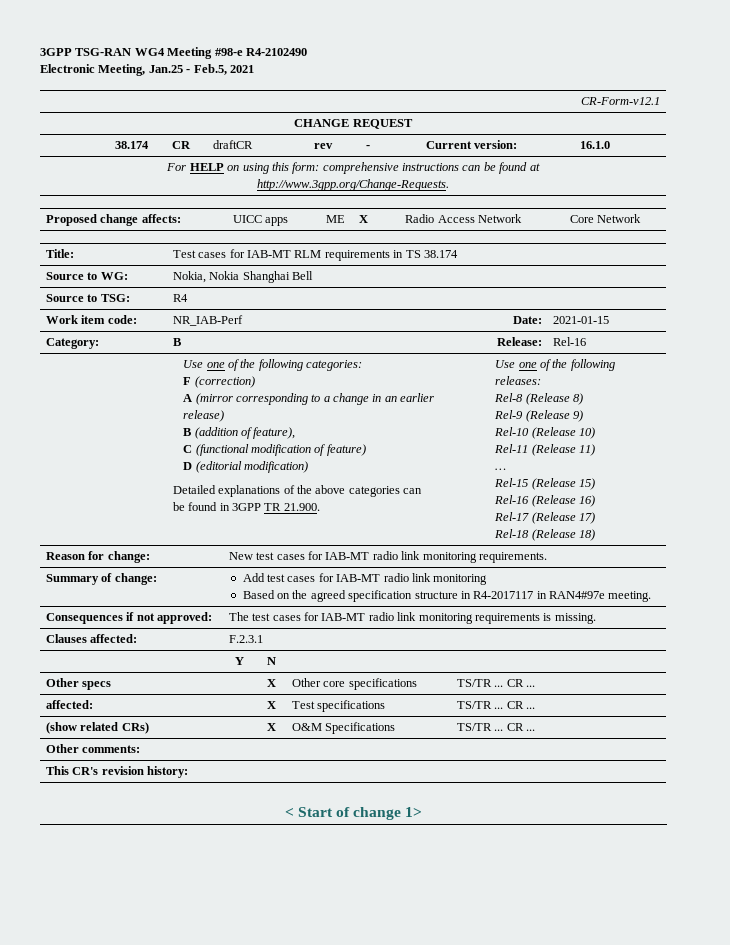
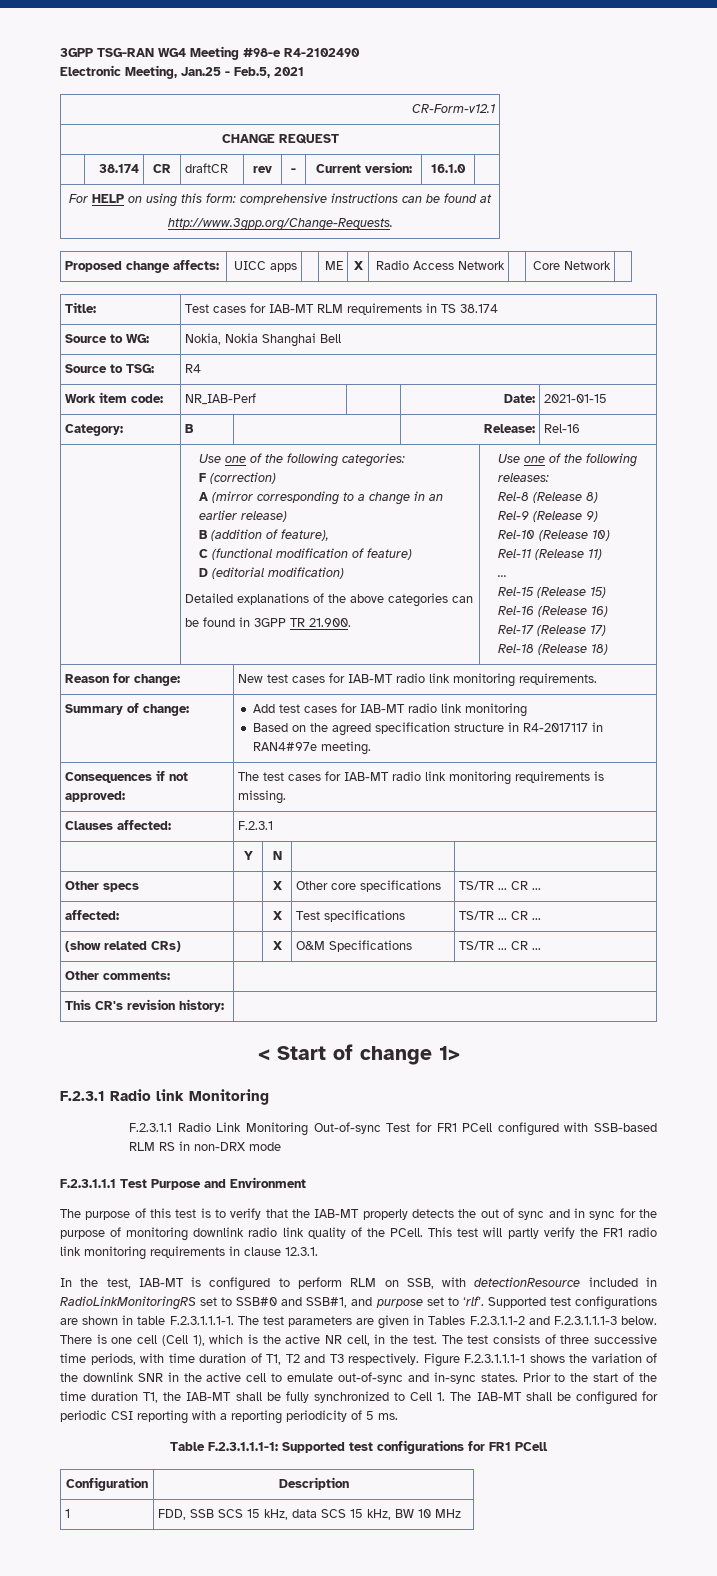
(423, 812) none -> [60,1089,269,1105] [129,1122,657,1136] [129,1141,282,1151] [60,1177,306,1190] [60,1208,657,1220] [60,1227,658,1241] [60,1246,318,1260] [60,1277,657,1291] [60,1296,658,1310] [60,1315,657,1329] [60,1334,657,1346] [60,1353,657,1367] [60,1372,658,1384] [60,1391,659,1405] [60,1410,398,1424] [170,1440,548,1454] [66,1477,148,1491] [278,1477,349,1490] [65,1509,71,1518] [158,1509,462,1520] // F.2.3.1 Radio link Monitoring // F.2.3.1.1 Radio Link Monitoring Out-of-sync Test for FR1 PCell configured with SSB-based RLM RS in non-DRX mode // F.2.3.1.1.1 Test Purpose and Environment // The purpose of this test is to verify that the IAB-MT properly detects the out of sync and in sync for the purpose of monitoring downlink radio link quality of the PCell. This test will partly verify the FR1 radio link monitoring requirements in clause 12.3.1. // In the test, IAB-MT is configured to perform RLM on SSB, with detectionResource included in RadioLinkMonitoringRS set to SSB#0 and SSB#1, and purpose set to ‘rlf’. Supported test configurations are shown in table F.2.3.1.1.1-1. The test parameters are given in Tables F.2.3.1.1-2 and F.2.3.1.1.1-3 below. There is one cell (Cell 1), which is the active NR cell, in the test. The test consists of three successive time periods, with time duration of T1, T2 and T3 respectively. Figure F.2.3.1.1.1-1 shows the variation of the downlink SNR in the active cell to emulate out-of-sync and in-sync states. Prior to the start of the time duration T1, the IAB-MT shall be fully synchronized to Cell 1. The IAB-MT shall be configured for periodic CSI reporting with a reporting periodicity of 5 ms. // Table F.2.3.1.1.1-1: Supported test configurations for FR1 PCell // Configuration | Description // 1 | FDD, SSB SCS 15 kHz, data SCS 15 kHz, BW 10 MHz

